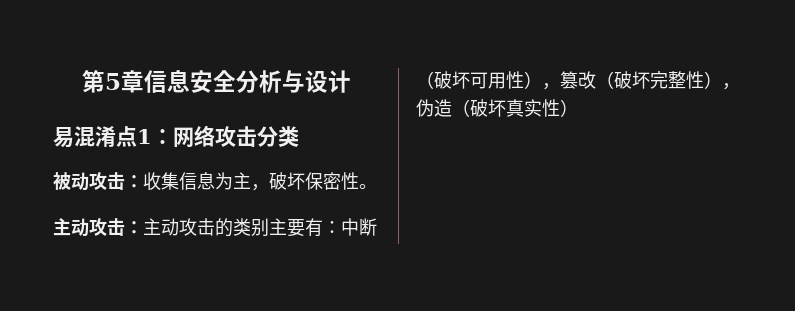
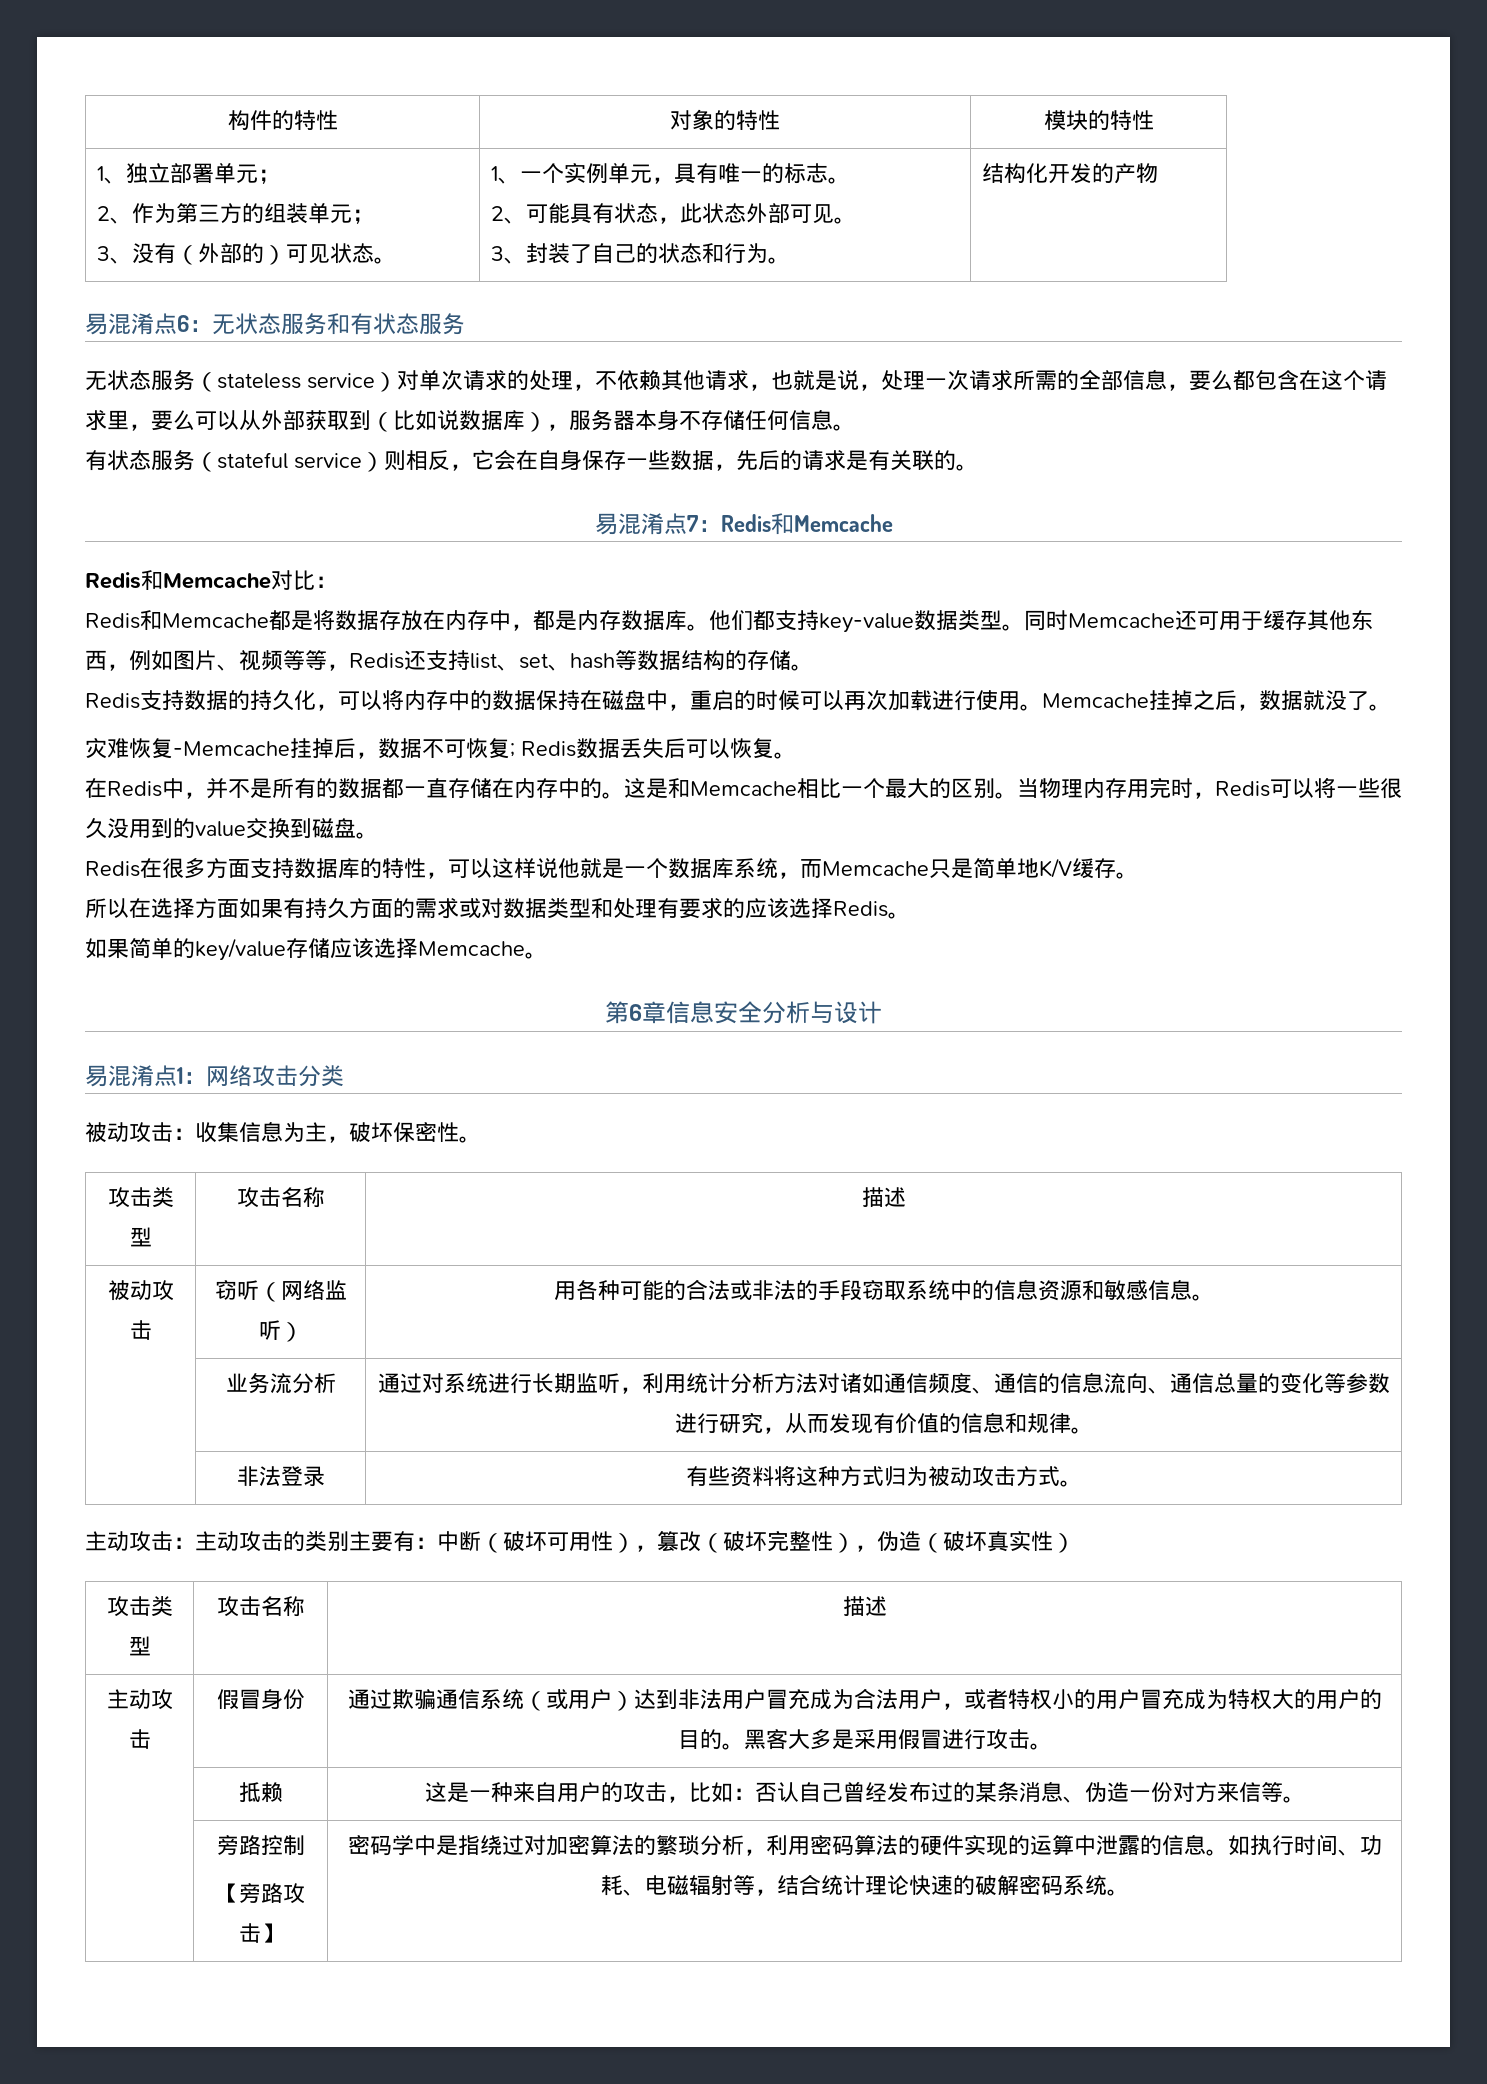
[81,70,121,93] 第5 -> [227,110,338,130] [670,109,780,130] [1043,110,1154,130] [97,163,281,184] [97,203,375,224] [97,243,397,265] [491,163,851,184] [491,203,857,224] [491,243,791,264] [982,163,1159,184] [85,313,465,335] [85,369,1387,392] [85,409,855,432] [85,450,978,472] [594,513,893,535] [85,570,337,590] [85,609,1373,633] [85,650,813,671] [85,689,1391,711] [85,738,796,759] [85,777,1402,799] [85,818,378,839] [85,858,1138,879] [85,898,910,919] [85,938,547,961] [605,1001,642,1024] 构件的特性 | 对象的特性 | 模块的特性 // 1、独立部署单元； // 2、作为第三方的组装单元； // 3、没有（外部的）可见状态。 | 1、一个实例单元，具有唯一的标志。 // 2、可能具有状态，此状态外部可见。 // 3、封装了自己的状态和行为。 | 结构化开发的产物 // 易混淆点6：无状态服务和有状态服务 // 无状态服务（stateless service）对单次请求的处理，不依赖其他请求，也就是说，处理一次请求所需的全部信息，要么都包含在这个请求里，要么可以从外部获取到（比如说数据库），服务器本身不存储任何信息。 // 有状态服务（stateful service）则相反，它会在自身保存一些数据，先后的请求是有关联的。 // 易混淆点7：Redis和Memcache // Redis和Memcache对比： // Redis和Memcache都是将数据存放在内存中，都是内存数据库。他们都支持key-value数据类型。同时Memcache还可用于缓存其他东西，例如图片、视频等等，Redis还支持list、set、hash等数据结构的存储。 // Redis支持数据的持久化，可以将内存中的数据保持在磁盘中，重启的时候可以再次加载进行使用。Memcache挂掉之后，数据就没了。 // 灾难恢复-Memcache挂掉后，数据不可恢复; Redis数据丢失后可以恢复。 // 在Redis中，并不是所有的数据都一直存储在内存中的。这是和Memcache相比一个最大的区别。当物理内存用完时，Redis可以将一些很久没用到的value交换到磁盘。 // Redis在很多方面支持数据库的特性，可以这样说他就是一个数据库系统，而Memcache只是简单地K/V缓存。 // 所以在选择方面如果有持久方面的需求或对数据类型和处理有要求的应该选择Redis。 // 如果简单的key/value存储应该选择Memcache。 // 第6
(377, 186) none -> [107,1187,174,1208] [129,1227,152,1247] [236,1187,325,1208] [861,1187,906,1207] [107,1280,174,1301] [129,1320,152,1340] [214,1280,347,1302] [258,1320,303,1342] [553,1279,1214,1301] [225,1373,336,1394] [377,1372,1390,1394] [674,1412,1093,1434] [236,1466,325,1487] [685,1465,1082,1487] // 攻击类型 | 攻击名称 | 描述 // 被动攻击 | 窃听（网络监听） | 用各种可能的合法或非法的手段窃取系统中的信息资源和敏感信息。 // | 业务流分析 | 通过对系统进行长期监听，利用统计分析方法对诸如通信频度、通信的信息流向、通信总量的变化等参数进行研究，从而发现有价值的信息和规律。 // | 非法登录 | 有些资料将这种方式归为被动攻击方式。
(578, 108) none -> [106,1596,173,1617] [128,1636,151,1656] [216,1596,305,1617] [842,1596,887,1616] [106,1689,173,1710] [128,1729,151,1749] [216,1689,305,1709] [347,1688,1382,1711] [677,1729,1052,1750] [238,1782,283,1803] [424,1781,1305,1803] [216,1834,305,1855] [216,1882,305,1904] [238,1923,283,1943] [347,1834,1382,1856] [600,1874,1129,1896] // 攻击类型 | 攻击名称 | 描述 // 主动攻击 | 假冒身份 | 通过欺骗通信系统（或用户）达到非法用户冒充成为合法用户，或者特权小的用户冒充成为特权大的用户的目的。黑客大多是采用假冒进行攻击。 // | 抵赖 | 这是一种来自用户的攻击，比如：否认自己曾经发布过的某条消息、伪造一份对方来信等。 // | 旁路控制 // 【旁路攻击】 | 密码学中是指绕过对加密算法的繁琐分析，利用密码算法的硬件实现的运算中泄露的信息。如执行时间、功耗、电磁辐射等，结合统计理论快速的破解密码系统。

